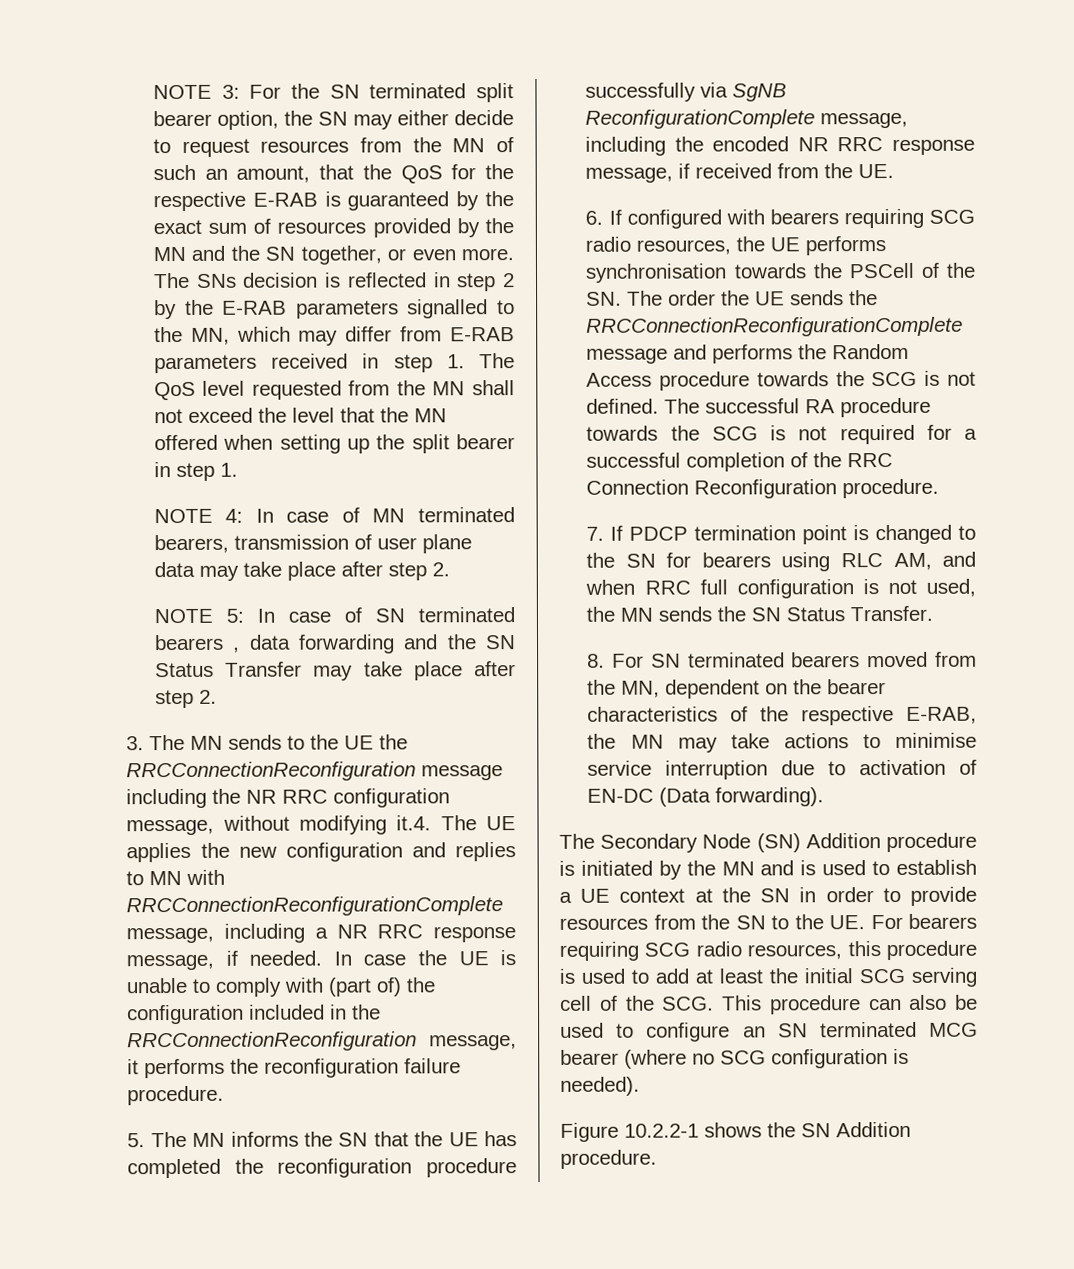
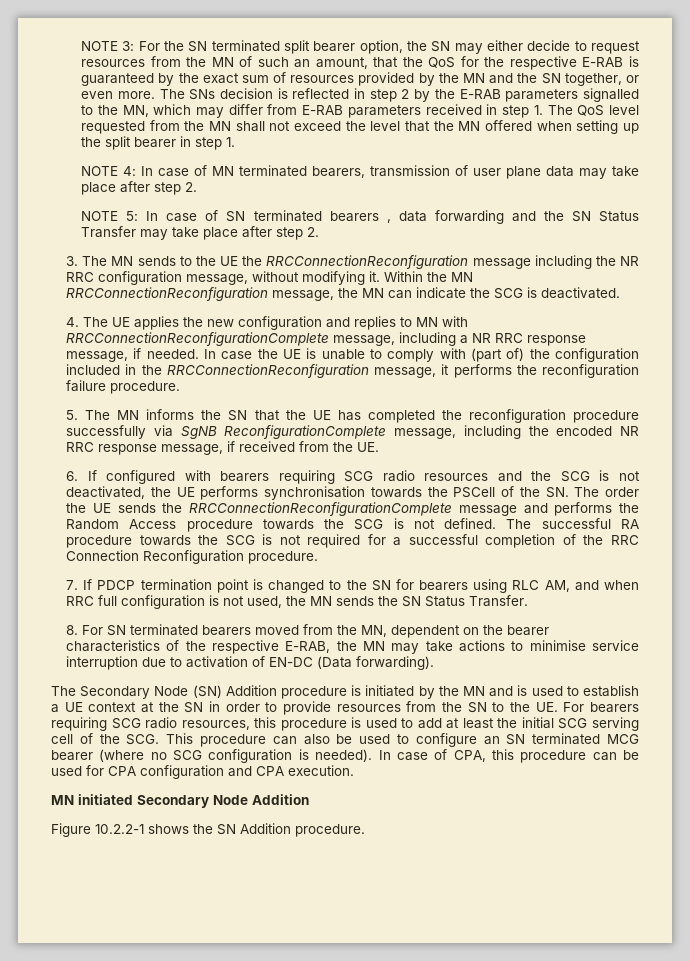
[396,815,432,831] it.4. -> [369,271,474,282] [66,287,621,301] [66,317,80,327] it. Within the MN RRCConnectionReconfiguration message, the MN can indicate the SCG is deactivated. // 4.
[636,239,732,255] resources, -> [424,470,640,482] [66,486,146,499] resources and the SCG is not deactivated,
(640, 1086) none -> [378,749,639,763] [51,765,354,779] [51,794,309,808] In case of CPA, this procedure can be used for CPA configuration and CPA execution. // MN initiated Secondary Node Addition

